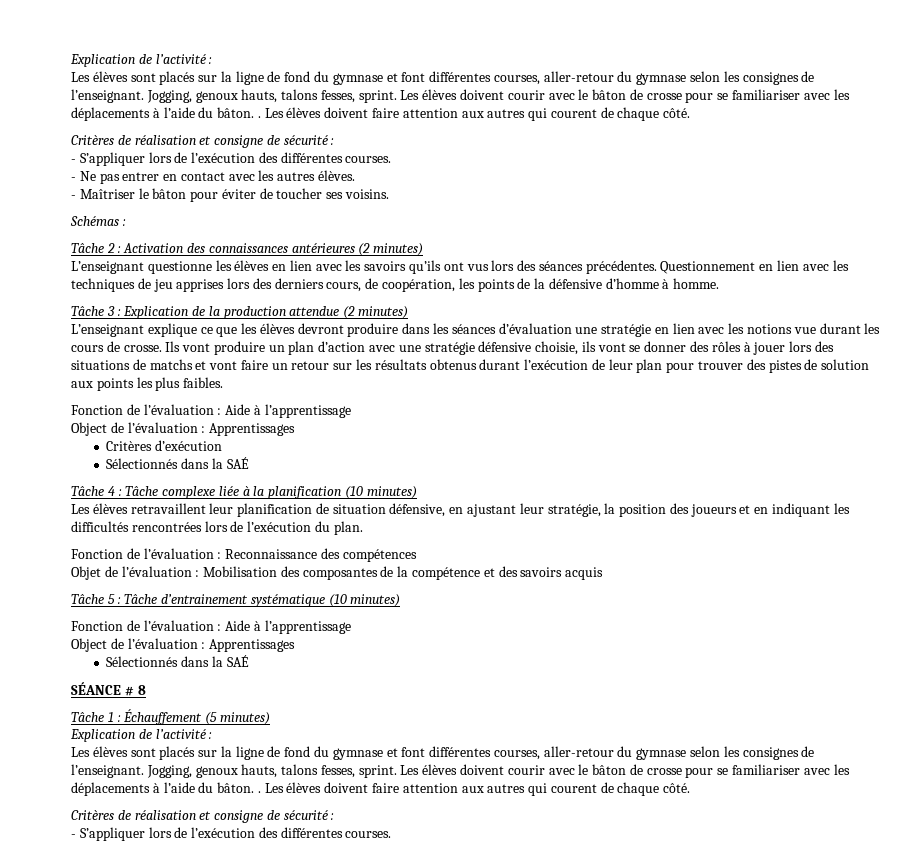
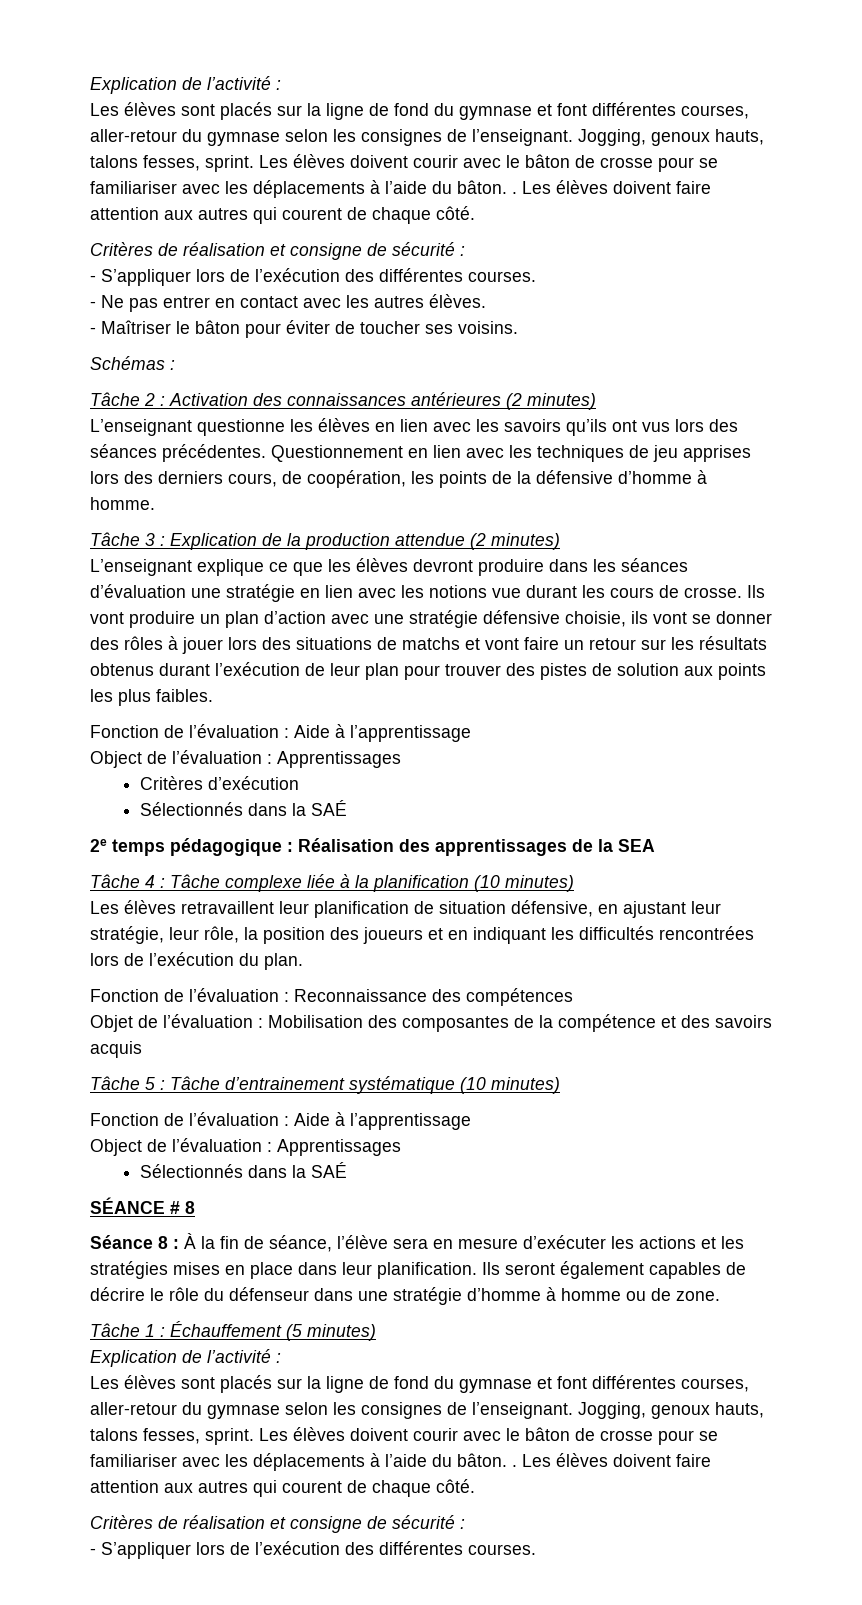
(249, 463) none -> [90,838,655,856] // 2e temps pédagogique : Réalisation des apprentissages de la SEA
(601, 510) none -> [169,926,239,943] leur rôle,
(146, 690) none -> [90,1233,744,1252] [90,1261,746,1279] [90,1287,720,1305] // Séance 8 : À la fin de séance, l’élève sera en mesure d’exécuter les actions et les stratégies mises en place dans leur planification. Ils seront également capables de décrire le rôle du défenseur dans une stratégie d’homme à homme ou de zone.

